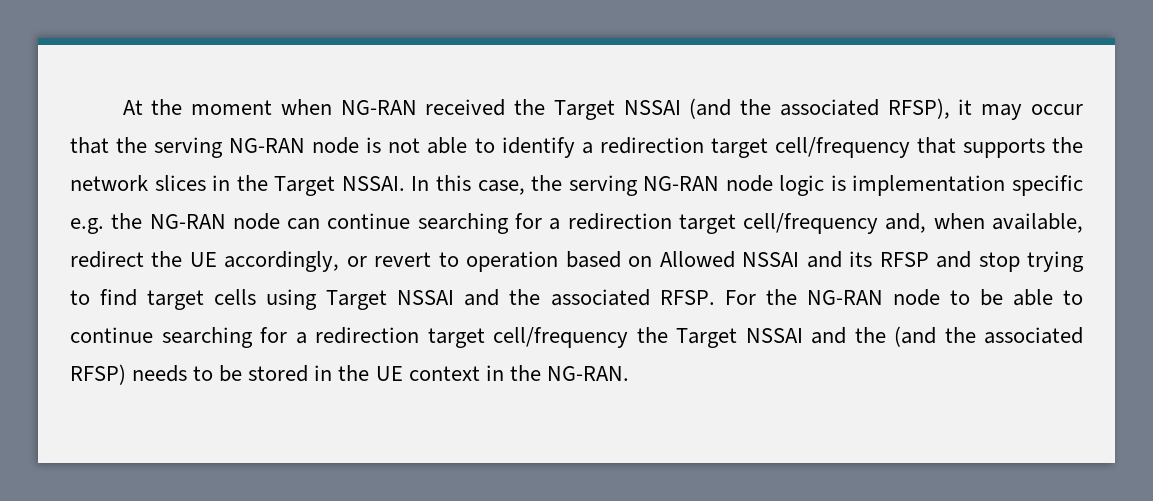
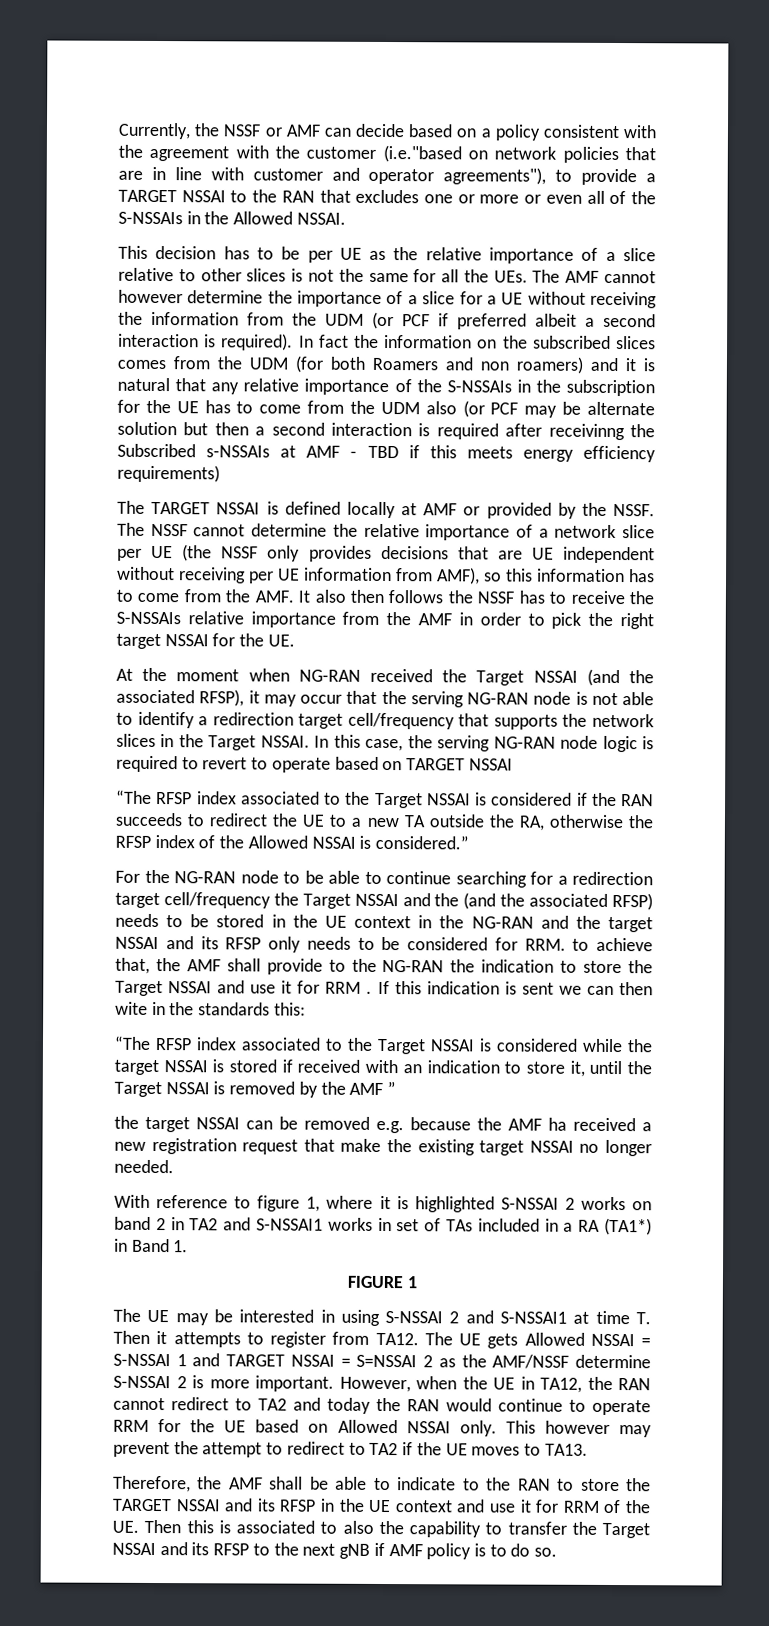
(122, 107) none -> [118,122,657,141] [118,144,656,164] [118,166,656,186] [118,189,657,205] [118,211,346,225] [118,245,657,264] [118,267,656,284] [118,289,658,309] [118,311,656,330] [118,333,656,351] [117,355,655,374] [117,377,656,397] [117,399,655,418] [117,421,655,441] [117,443,657,463] [117,464,220,483] [117,500,656,519] [117,522,655,541] [117,544,656,564] [117,566,655,585] [116,589,655,605] [116,611,654,630] [116,633,295,650] Currently, the NSSF or AMF can decide based on a policy consistent with the agreement with the customer (i.e."based on network policies that are in line with customer and operator agreements"), to provide a TARGET NSSAI to the RAN that excludes one or more or even all of the S-NSSAIs in the Allowed NSSAI. // This decision has to be per UE as the relative importance of a slice relative to other slices is not the same for all the UEs. The AMF cannot however determine the importance of a slice for a UE without receiving the information from the UDM (or PCF if preferred albeit a second interaction is required). In fact the information on the subscribed slices comes from the UDM (for both Roamers and non roamers) and it is natural that any relative importance of the S-NSSAIs in the subscription for the UE has to come from the UDM also (or PCF may be alternate solution but then a second interaction is required after receivinng the Subscribed s-NSSAIs at AMF - TBD if this meets energy efficiency requirements) // The TARGET NSSAI is defined locally at AMF or provided by the NSSF. The NSSF cannot determine the relative importance of a network slice per UE (the NSSF only provides decisions that are UE independent without receiving per UE information from AMF), so this information has to come from the AMF. It also then follows the NSSF has to receive the S-NSSAIs relative importance from the AMF in order to pick the right target NSSAI for the UE. //
[852,175,1083,196] [70,213,1083,234] [70,251,1084,272] [70,289,715,310] implementation specific e.g. the NG-RAN node can continue searching for a redirection target cell/frequency and, when available, redirect the UE accordingly, or revert to operation based on Allowed NSSAI and its RFSP and stop trying to find target cells using Target NSSAI and the associated RFSP. -> [116,755,513,773] [116,789,654,809] [115,812,654,831] [115,834,470,850] required to revert to operate based on TARGET NSSAI // “The RFSP index associated to the Target NSSAI is considered if the RAN succeeds to redirect the UE to a new TA outside the RA, otherwise the RFSP index of the Allowed NSSAI is considered.” //
[546,366,629,381] NG-RAN. -> [471,915,653,933] [115,936,653,953] [115,957,654,975] [115,980,653,997] [115,1001,306,1016] [114,1035,653,1055] [114,1059,652,1077] [114,1081,397,1098] [114,1115,652,1134] [114,1137,653,1157] [114,1159,174,1174] [114,1194,652,1213] [114,1216,653,1236] [114,1238,189,1253] [347,1275,417,1289] [113,1308,652,1326] [113,1330,651,1349] [113,1353,651,1369] [113,1375,651,1393] [113,1397,651,1416] [113,1419,652,1438] [113,1441,588,1458] [113,1475,651,1493] [112,1498,652,1514] [112,1519,650,1539] [112,1542,558,1560] NG-RAN and the target NSSAI and its RFSP only needs to be considered for RRM. to achieve that, the AMF shall provide to the NG-RAN the indication to store the Target NSSAI and use it for RRM . If this indication is sent we can then wite in the standards this: // “The RFSP index associated to the Target NSSAI is considered while the target NSSAI is stored if received with an indication to store it, until the Target NSSAI is removed by the AMF ” // the target NSSAI can be removed e.g. because the AMF ha received a new registration request that make the existing target NSSAI no longer needed. // With reference to figure 1, where it is highlighted S-NSSAI 2 works on band 2 in TA2 and S-NSSAI1 works in set of TAs included in a RA (TA1*) in Band 1. // FIGURE 1 // The UE may be interested in using S-NSSAI 2 and S-NSSAI1 at time T. Then it attempts to register from TA12. The UE gets Allowed NSSAI = S-NSSAI 1 and TARGET NSSAI = S=NSSAI 2 as the AMF/NSSF determine S-NSSAI 2 is more important. However, when the UE in TA12, the RAN cannot redirect to TA2 and today the RAN would continue to operate RRM for the UE based on Allowed NSSAI only. This however may prevent the attempt to redirect to TA2 if the UE moves to TA13. // Therefore, the AMF shall be able to indicate to the RAN to store the TARGET NSSAI and its RFSP in the UE context and use it for RRM of the UE. Then this is associated to also the capability to transfer the Target NSSAI and its RFSP to the next gNB if AMF policy is to do so.

